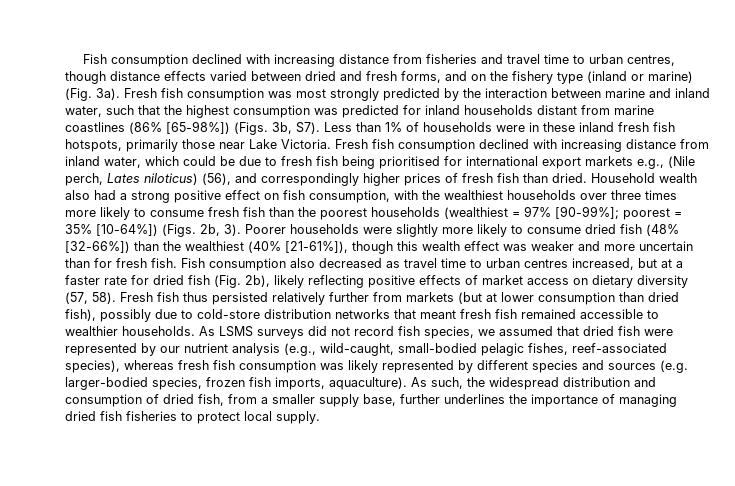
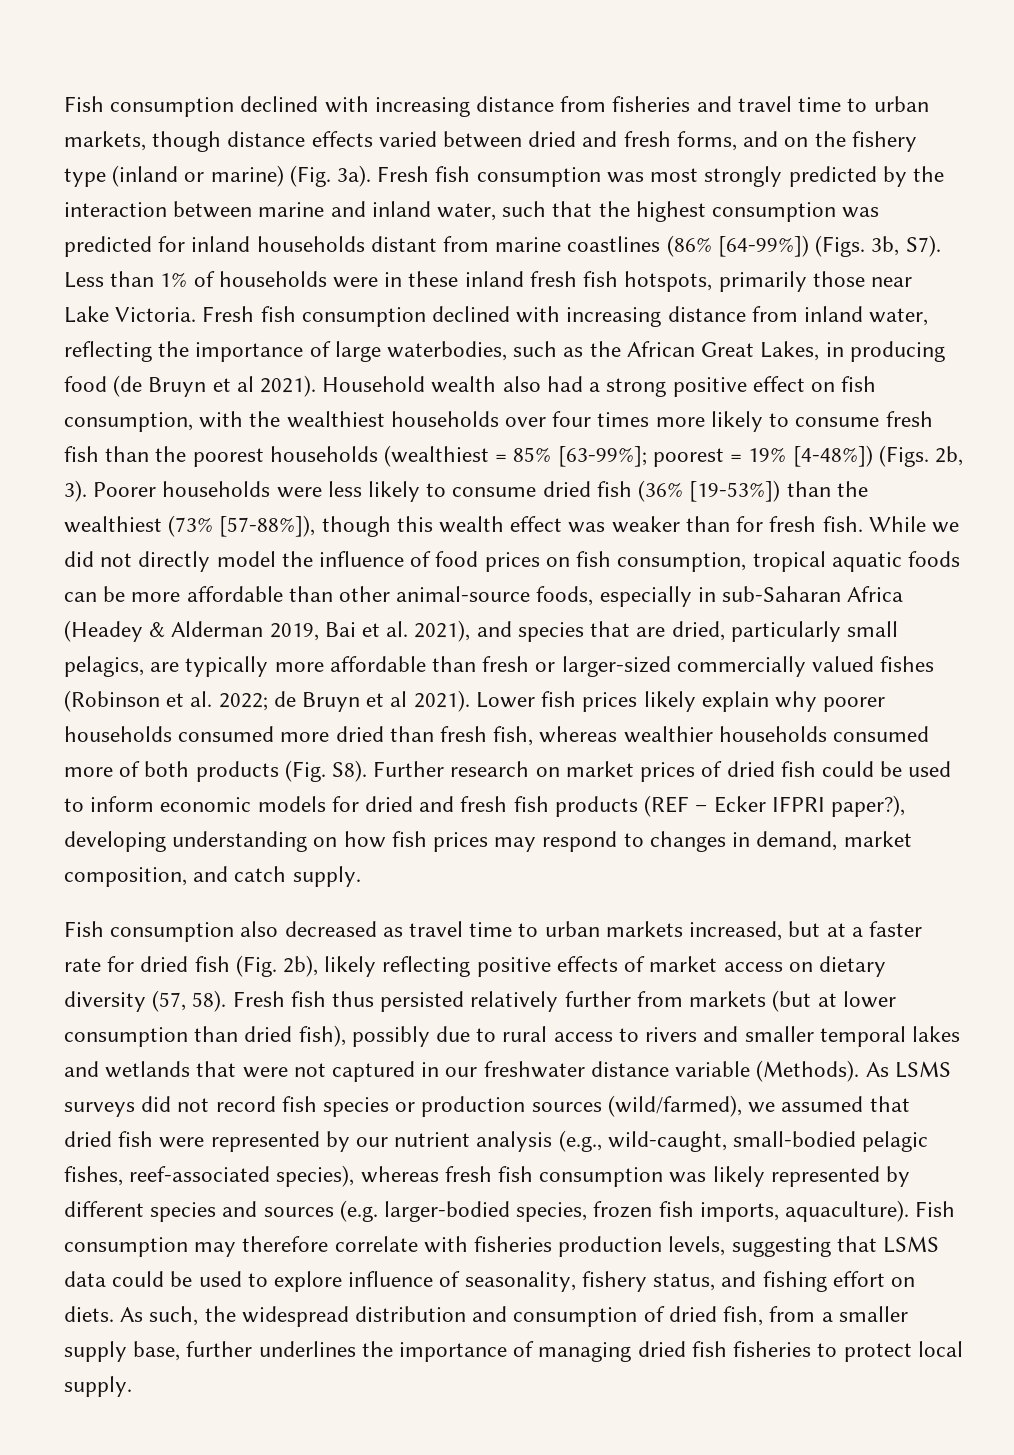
[627,55,676,66] centres, -> [64,131,146,151] markets,
[166,121,230,134] [65-98%]) -> [717,235,809,257] [64-99%])
[145,156,695,169] [65,173,587,186] which could be due to fresh fish being prioritised for international export markets e.g., (Nile perch, Lates niloticus) (56), and correspondingly higher prices of fresh fish than dried. -> [64,341,945,362] [64,375,317,397] reflecting the importance of large waterbodies, such as the African Great Lakes, in producing food (de Bruyn et al 2021).
[611,190,641,200] three -> [552,411,592,427] four
[524,206,682,220] [65,224,158,236] 97% [90-99%]; poorest = 35% [10-64%]) -> [513,445,873,467] 85% [63-99%]; poorest = 19% [4-48%])
[396,224,473,237] slightly more -> [327,481,362,497] less
[646,224,679,236] [65,241,130,253] (48% [32-66%]) -> [638,480,781,502] (36% [19-53%])
[248,241,348,253] (40% [21-61%]), -> [168,515,316,537] (73% [57-88%]),
[578,241,693,251] and more uncertain -> (680, 524) none
(177, 263) none -> [868,516,959,533] [64,551,960,572] [64,586,904,607] [64,620,898,642] [64,656,935,677] [64,690,886,712] [64,726,930,746] [64,760,952,782] [64,795,905,817] [64,831,912,852] [64,866,361,887] While we did not directly model the influence of food prices on fish consumption, tropical aquatic foods can be more affordable than other animal-source foods, especially in sub-Saharan Africa (Headey & Alderman 2019, Bai et al. 2021), and species that are dried, particularly small pelagics, are typically more affordable than fresh or larger-sized commercially valued fishes (Robinson et al. 2022; de Bruyn et al 2021). Lower fish prices likely explain why poorer households consumed more dried than fresh fish, whereas wealthier households consumed more of both products (Fig. S8). Further research on market prices of dried fish could be used to inform economic models for dried and fresh fish products (REF – Ecker IFPRI paper?), developing understanding on how fish prices may respond to changes in demand, market composition, and catch supply. //
[524,259,568,268] centres -> [605,921,683,937] markets
[197,309,659,319] [65,326,195,336] cold-store distribution networks that meant fresh fish remained accessible to wealthier households. -> [502,1026,960,1047] [64,1060,860,1082] rural access to rivers and smaller temporal lakes and wetlands that were not captured in our freshwater distance variable (Methods).
[424,326,474,339] species, -> [323,1095,742,1117] species or production sources (wild/farmed),
(407, 383) none -> [915,1201,956,1217] [64,1236,940,1257] [64,1271,915,1292] [64,1306,114,1322] Fish consumption may therefore correlate with fisheries production levels, suggesting that LSMS data could be used to explore influence of seasonality, fishery status, and fishing effort on diets.

